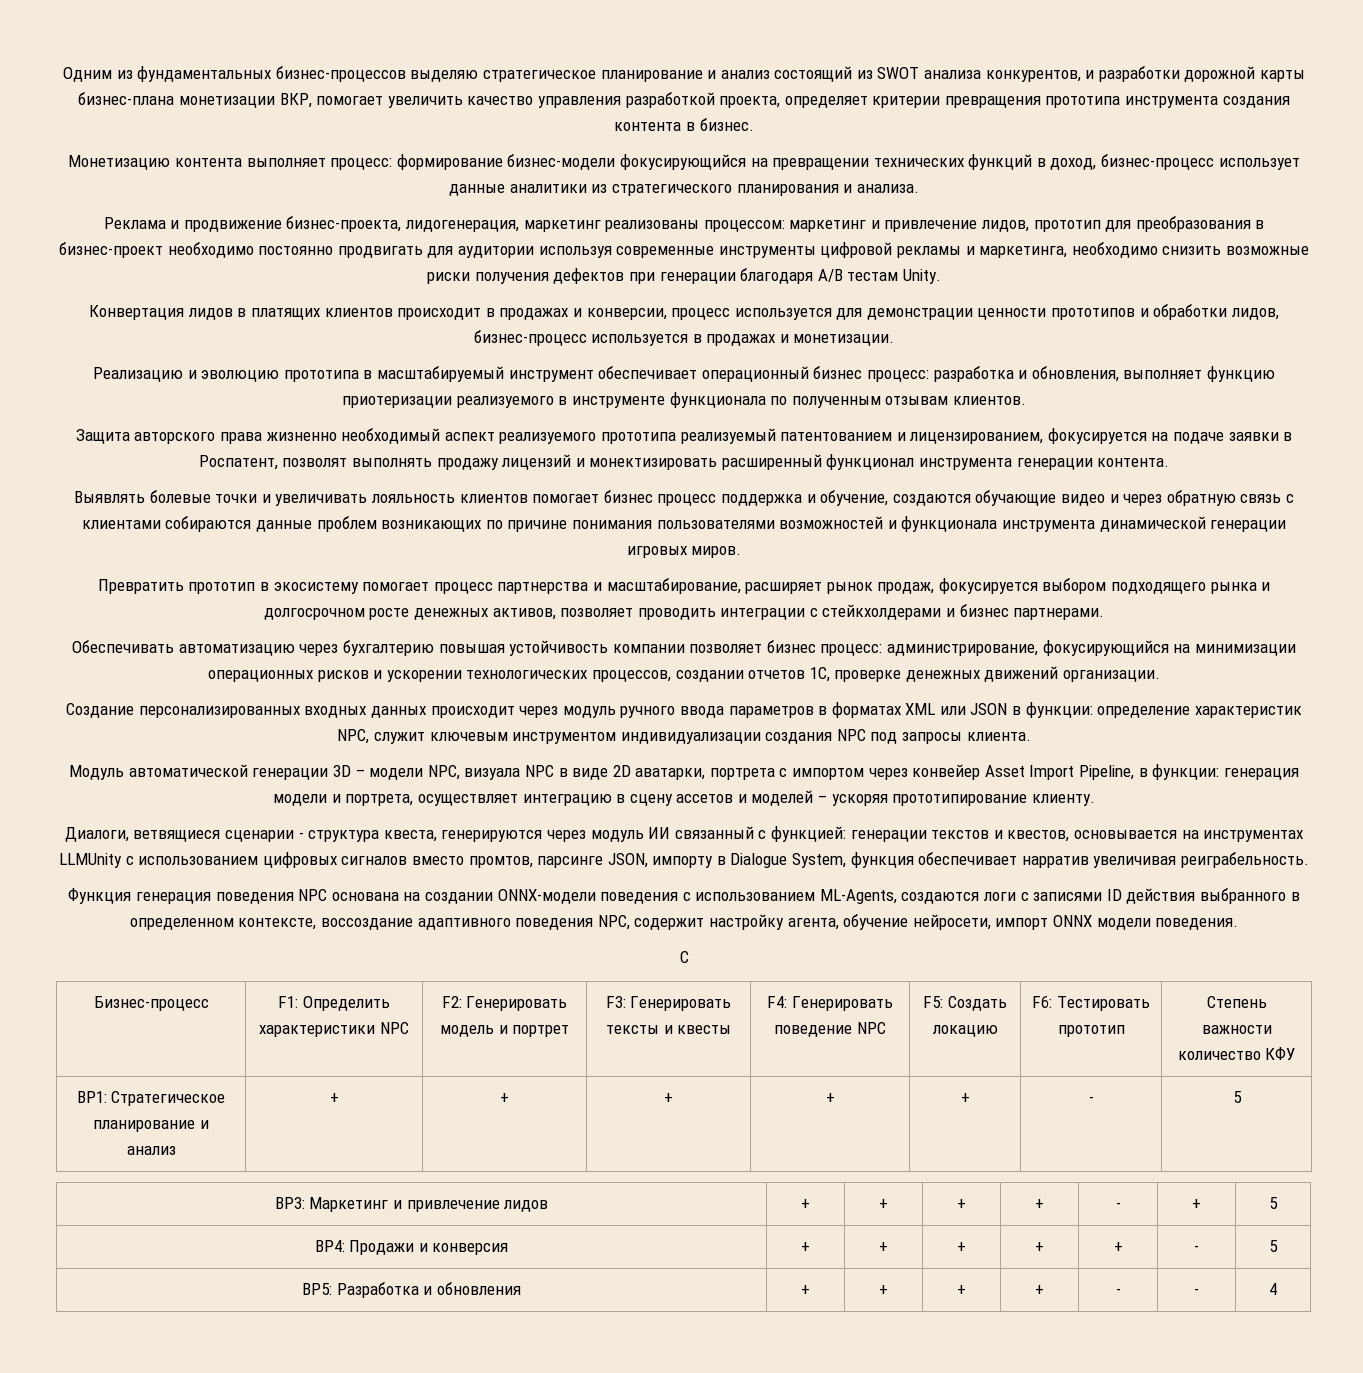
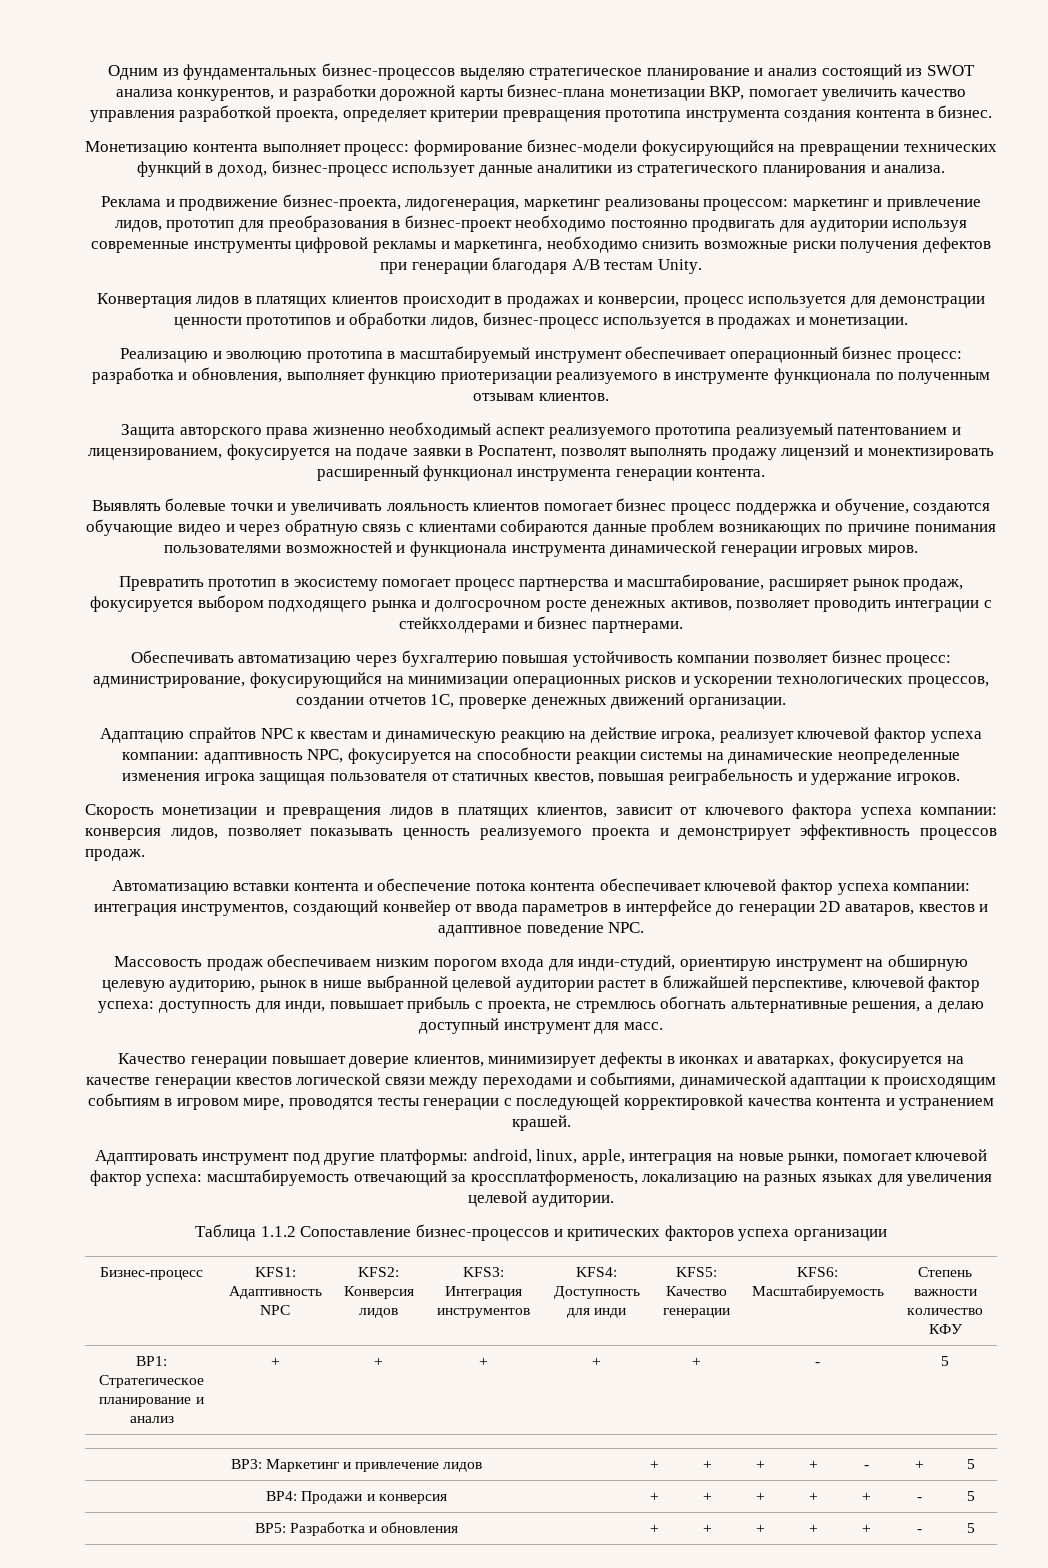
[66,702,1302,718] [337,729,1031,744] [69,764,1299,780] [273,790,1095,806] [64,826,1304,842] [58,852,1310,868] [68,888,1300,904] [129,914,1239,930] [679,951,689,963] [93,996,209,1011] [278,996,390,1011] [259,1022,409,1037] [441,996,568,1011] [439,1025,570,1037] [605,996,732,1011] [605,1025,732,1034] [767,996,893,1011] [774,1022,886,1037] [923,996,1007,1011] [932,1025,998,1037] [1032,996,1150,1011] [1057,1025,1125,1037] Создание персонализированных входных данных происходит через модуль ручного ввода параметров в форматах XML или JSON в функции: определение характеристик NPC, служит ключевым инструментом индивидуализации создания NPC под запросы клиента. // Модуль автоматической генерации 3D – модели NPC, визуала NPC в виде 2D аватарки, портрета с импортом через конвейер Asset Import Pipeline, в функции: генерация модели и портрета, осуществляет интеграцию в сцену ассетов и моделей – ускоряя прототипирование клиенту. // Диалоги, ветвящиеся сценарии - структура квеста, генерируются через модуль ИИ связанный с функцией: генерации текстов и квестов, основывается на инструментах LLMUnity с использованием цифровых сигналов вместо промтов, парсинге JSON, импорту в Dialogue System, функция обеспечивает нарратив увеличивая реиграбельность. // Функция генерация поведения NPC основана на создании ONNX-модели поведения с использованием ML-Agents, создаются логи с записями ID действия выбранного в определенном контексте, воссоздание адаптивного поведения NPC, содержит настройку агента, обучение нейросети, импорт ONNX модели поведения. // C // Бизнес-процесс | F1: Определить характеристики NPC | F2: Генерировать модель и портрет | F3: Генерировать тексты и квесты | F4: Генерировать поведение NPC | F5: Создать локацию | F6: Тестировать прототип -> [100,727,982,743] [122,747,960,764] [122,768,960,785] [85,803,997,819] [85,824,997,840] [85,849,145,861] [111,878,971,895] [93,900,989,916] [437,922,645,937] [114,954,968,971] [101,975,981,992] [98,996,984,1013] [419,1018,663,1034] [118,1052,964,1068] [86,1072,996,1089] [87,1093,995,1110] [511,1115,571,1131] [94,1149,988,1165] [89,1169,993,1186] [468,1191,614,1207] [195,1224,887,1241] [100,1267,203,1280] [254,1267,296,1277] [228,1286,322,1299] [260,1305,290,1315] [358,1267,399,1277] [343,1286,414,1299] [359,1308,398,1318] [462,1267,504,1277] [444,1286,522,1299] [436,1308,530,1318] [576,1267,617,1277] [553,1286,640,1299] [566,1308,627,1318] [676,1267,717,1277] [666,1286,727,1296] [663,1308,730,1318] [797,1267,838,1277] [751,1285,884,1299] Адаптацию спрайтов NPC к квестам и динамическую реакцию на действие игрока, реализует ключевой фактор успеха компании: адаптивность NPC, фокусируется на способности реакции системы на динамические неопределенные изменения игрока защищая пользователя от статичных квестов, повышая реиграбельность и удержание игроков. // Скорость монетизации и превращения лидов в платящих клиентов, зависит от ключевого фактора успеха компании: конверсия лидов, позволяет показывать ценность реализуемого проекта и демонстрирует эффективность процессов продаж. // Автоматизацию вставки контента и обеспечение потока контента обеспечивает ключевой фактор успеха компании: интеграция инструментов, создающий конвейер от ввода параметров в интерфейсе до генерации 2D аватаров, квестов и адаптивное поведение NPC. // Массовость продаж обеспечиваем низким порогом входа для инди-студий, ориентирую инструмент на обширную целевую аудиторию, рынок в нише выбранной целевой аудитории растет в ближайшей перспективе, ключевой фактор успеха: доступность для инди, повышает прибыль с проекта, не стремлюсь обогнать альтернативные решения, а делаю доступный инструмент для масс. // Качество генерации повышает доверие клиентов, минимизирует дефекты в иконках и аватарках, фокусируется на качестве генерации квестов логической связи между переходами и событиями, динамической адаптации к происходящим событиям в игровом мире, проводятся тесты генерации с последующей корректировкой качества контента и устранением крашей. // Адаптировать инструмент под другие платформы: android, linux, apple, интеграция на новые рынки, помогает ключевой фактор успеха: масштабируемость отвечающий за кроссплатформеность, локализацию на разных языках для увеличения целевой аудитории. // Таблица 1.1.2 Сопоставление бизнес-процессов и критических факторов успеха организации // Бизнес-процесс | KFS1: Адаптивность NPC | KFS2: Конверсия лидов | KFS3: Интеграция инструментов | KFS4: Доступность для инди | KFS5: Качество генерации | KFS6: Масштабируемость
[1115,1288,1121,1295] [1194,1288,1199,1295] [1269,1283,1277,1295] - | - | 4 -> [861,1524,871,1533] [916,1529,922,1533] [967,1523,975,1533] + | - | 5

